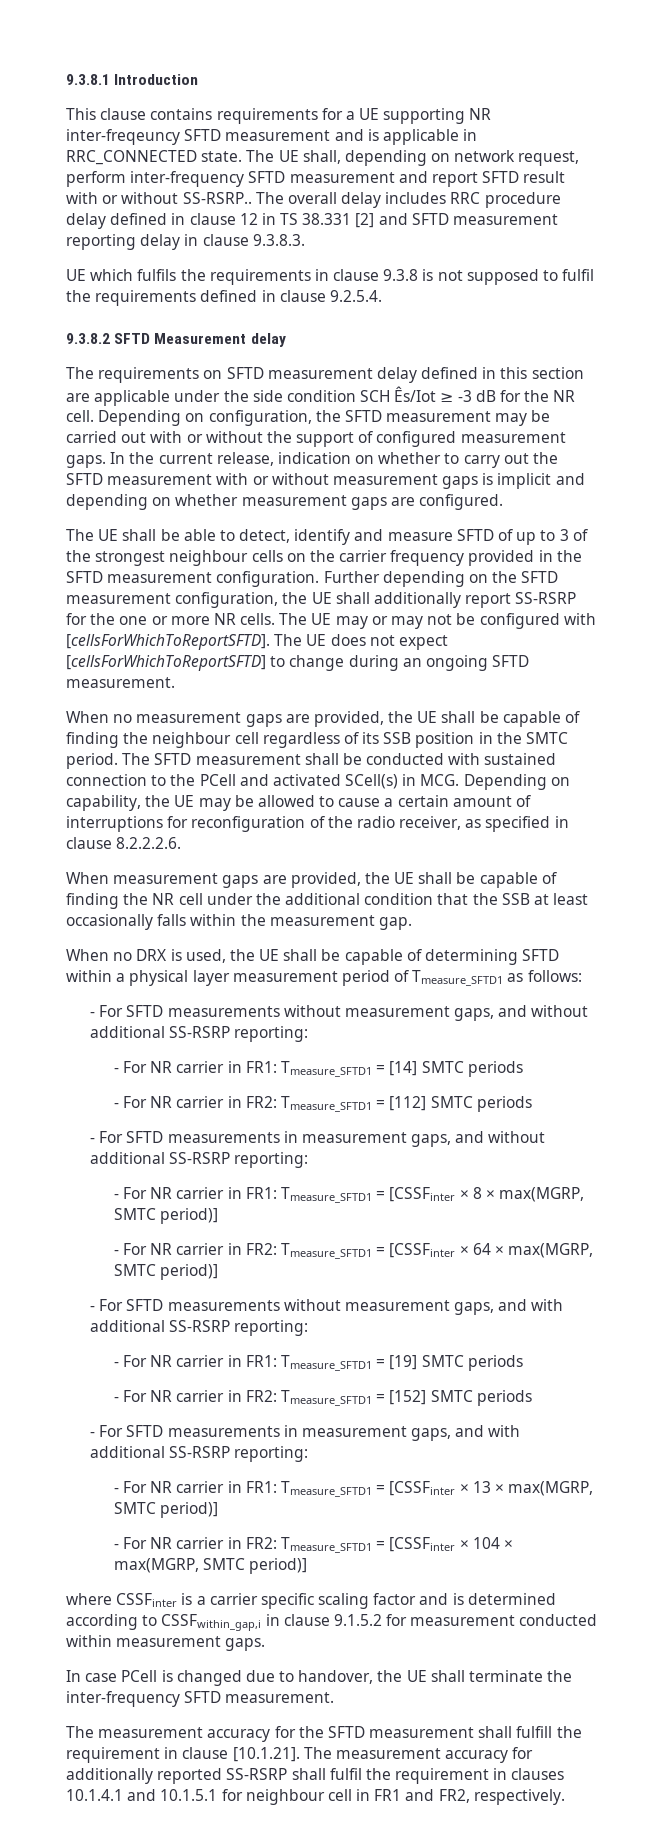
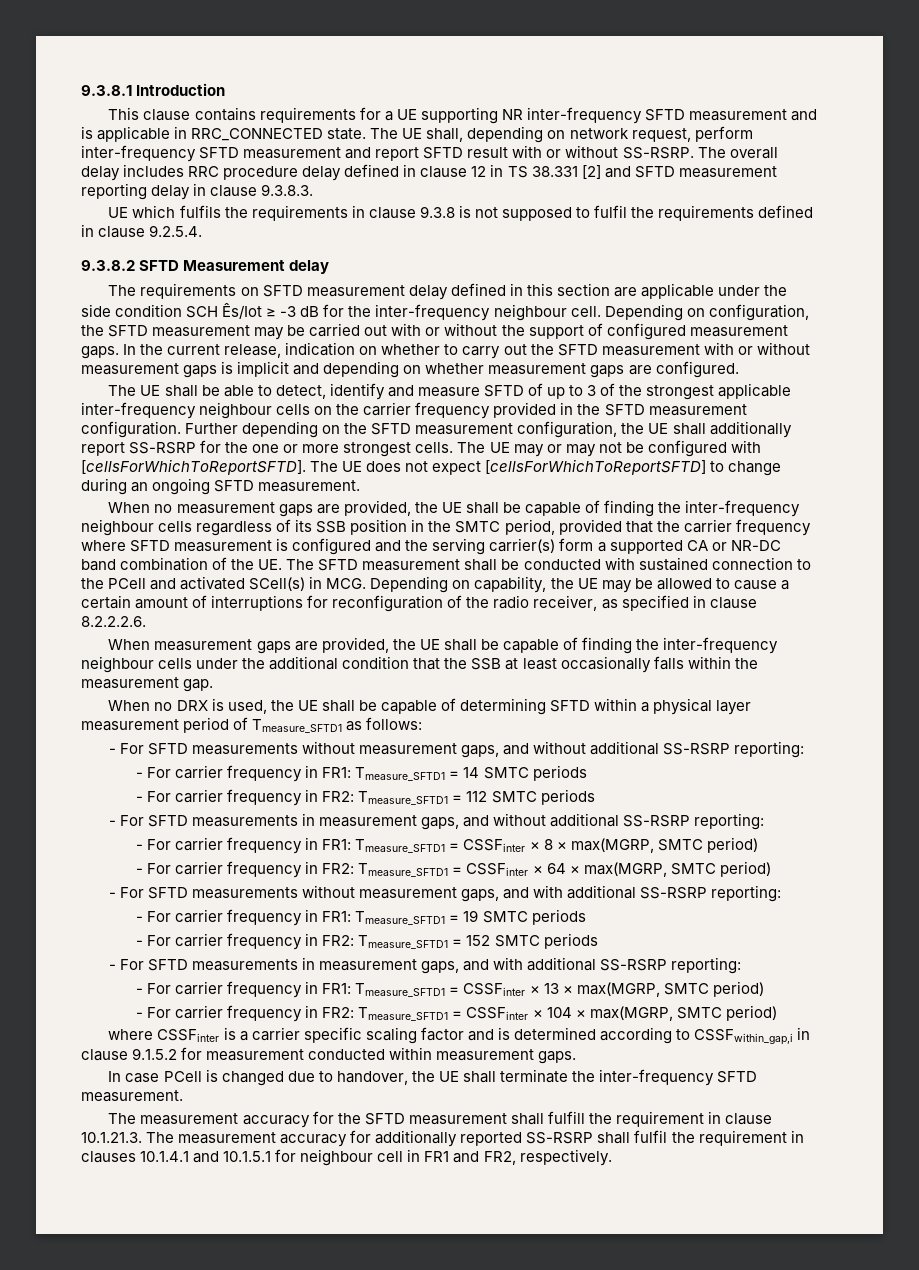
[66,129,180,145] inter-freqeuncy -> [526,107,642,124] inter-frequency
[182,192,252,204] SS-RSRP.. -> [622,147,694,159] SS-RSRP.
[553,390,576,402] NR -> [375,304,567,321] inter-frequency neighbour
(166, 558) none -> [718,383,792,399] [81,402,196,419] applicable inter-frequency
[213,613,236,625] NR -> [343,442,412,457] strongest
[152,732,259,748] neighbour cell -> [685,500,801,517] [81,519,193,536] inter-frequency neighbour cells
[66,753,118,769] period. -> [504,519,811,536] [81,538,781,555] [81,557,283,571] period, provided that the carrier frequency where SFTD measurement is configured and the serving carrier(s) form a supported CA or NR-DC band combination of the UE.
[152,893,203,905] NR cell -> [663,637,779,654] [81,656,193,673] inter-frequency neighbour cells
[150,1061,523,1077] [113,1096,427,1112] NR carrier in FR1: Tmeasure_SFTD1 = [14] SMTC periods // - For NR carrier in FR2: Tmeasure_SFTD1 = [112] -> [175,765,587,782] [136,789,488,806] carrier frequency in FR1: Tmeasure_SFTD1 = 14 SMTC periods // - For carrier frequency in FR2: Tmeasure_SFTD1 = 112
[150,1187,456,1203] NR carrier in FR1: Tmeasure_SFTD1 = [CSSFinter -> [175,837,526,854] carrier frequency in FR1: Tmeasure_SFTD1 = CSSFinter
[160,1208,219,1224] [113,1243,456,1259] period)] // - For NR carrier in FR2: Tmeasure_SFTD1 = [CSSFinter -> [706,837,758,853] [136,861,529,878] period) // - For carrier frequency in FR2: Tmeasure_SFTD1 = CSSFinter
[160,1264,219,1280] period)] -> [719,861,771,877] period)
[150,1355,523,1371] [113,1390,427,1406] NR carrier in FR1: Tmeasure_SFTD1 = [19] SMTC periods // - For NR carrier in FR2: Tmeasure_SFTD1 = [152] -> [175,909,586,926] [136,933,491,950] carrier frequency in FR1: Tmeasure_SFTD1 = 19 SMTC periods // - For carrier frequency in FR2: Tmeasure_SFTD1 = 152
[150,1481,456,1497] NR carrier in FR1: Tmeasure_SFTD1 = [CSSFinter -> [175,981,526,998] carrier frequency in FR1: Tmeasure_SFTD1 = CSSFinter
[160,1502,219,1518] [113,1537,456,1553] period)] // - For NR carrier in FR2: Tmeasure_SFTD1 = [CSSFinter -> [712,981,764,997] [136,1005,529,1022] period) // - For carrier frequency in FR2: Tmeasure_SFTD1 = CSSFinter
[249,1558,308,1574] period)] -> [725,1005,777,1021] period)
[232,1747,300,1762] [10.1.21]. -> [81,1132,142,1143] 10.1.21.3.

